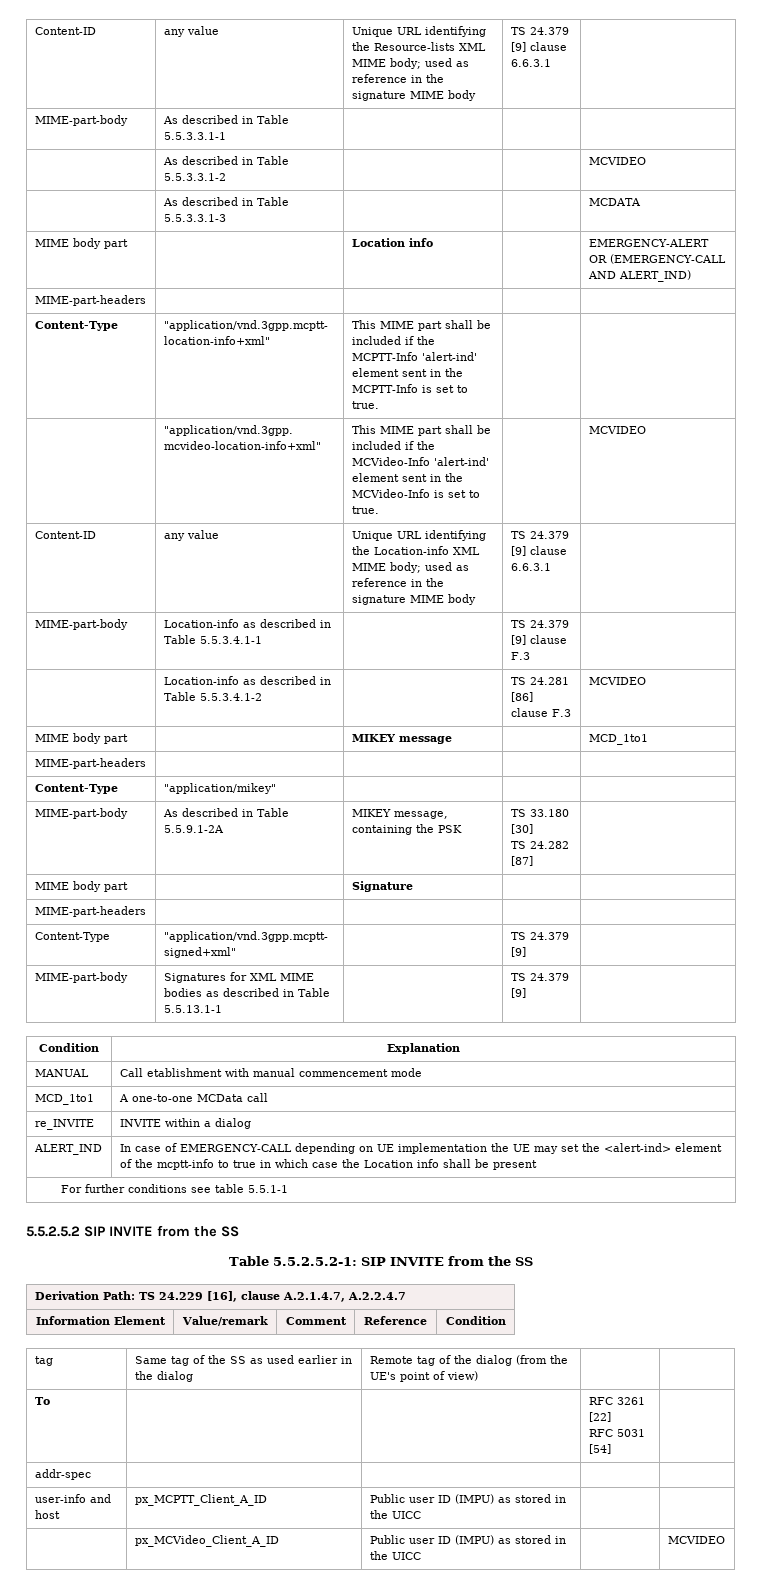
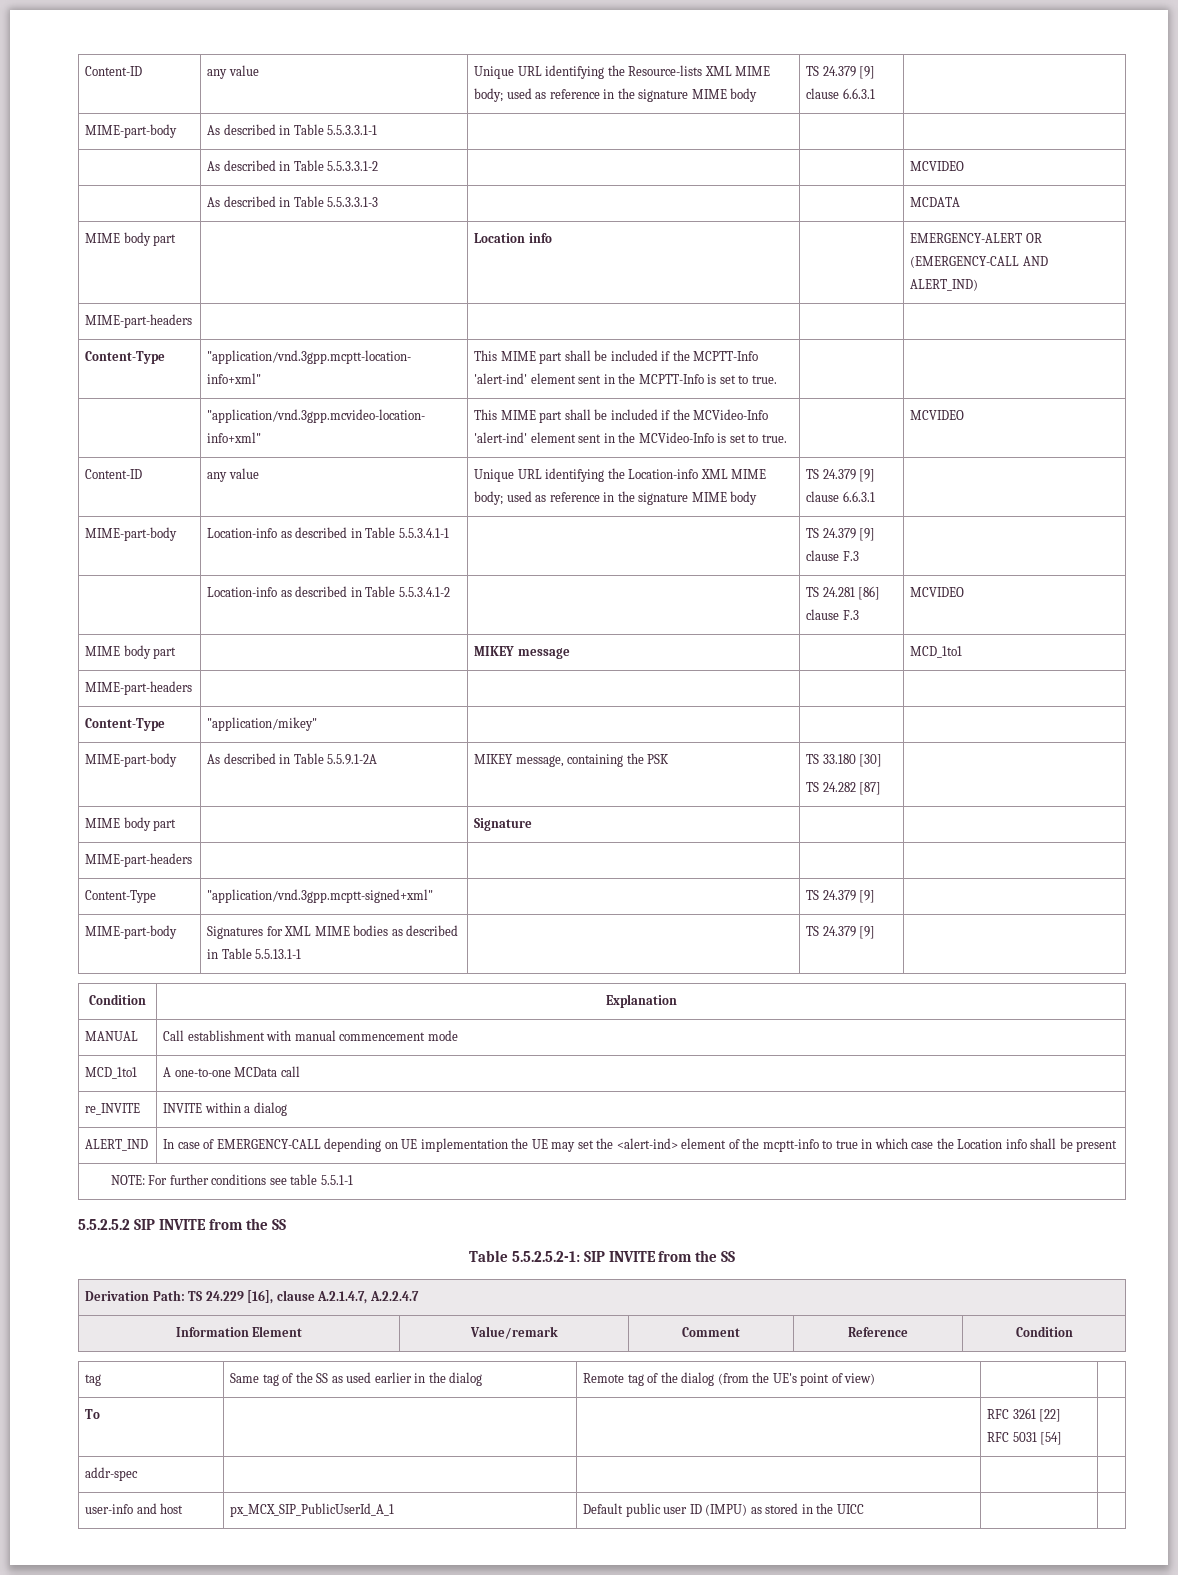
[146,1068,222,1077] etablishment -> [187,1030,265,1041] establishment
(537, 1165) none -> [110,1175,145,1185] NOTE:
[134,1494,267,1506] [369,1494,566,1504] [369,1510,421,1519] [134,1535,279,1547] [369,1535,566,1545] [369,1551,421,1560] [667,1536,725,1544] px_MCPTT_Client_A_ID | Public user ID (IMPU) as stored in the UICC | | // | px_MCVideo_Client_A_ID | Public user ID (IMPU) as stored in the UICC | | MCVIDEO -> [230,1503,395,1517] [583,1503,864,1517] px_MCX_SIP_PublicUserId_A_1 | Default public user ID (IMPU) as stored in the UICC | |

